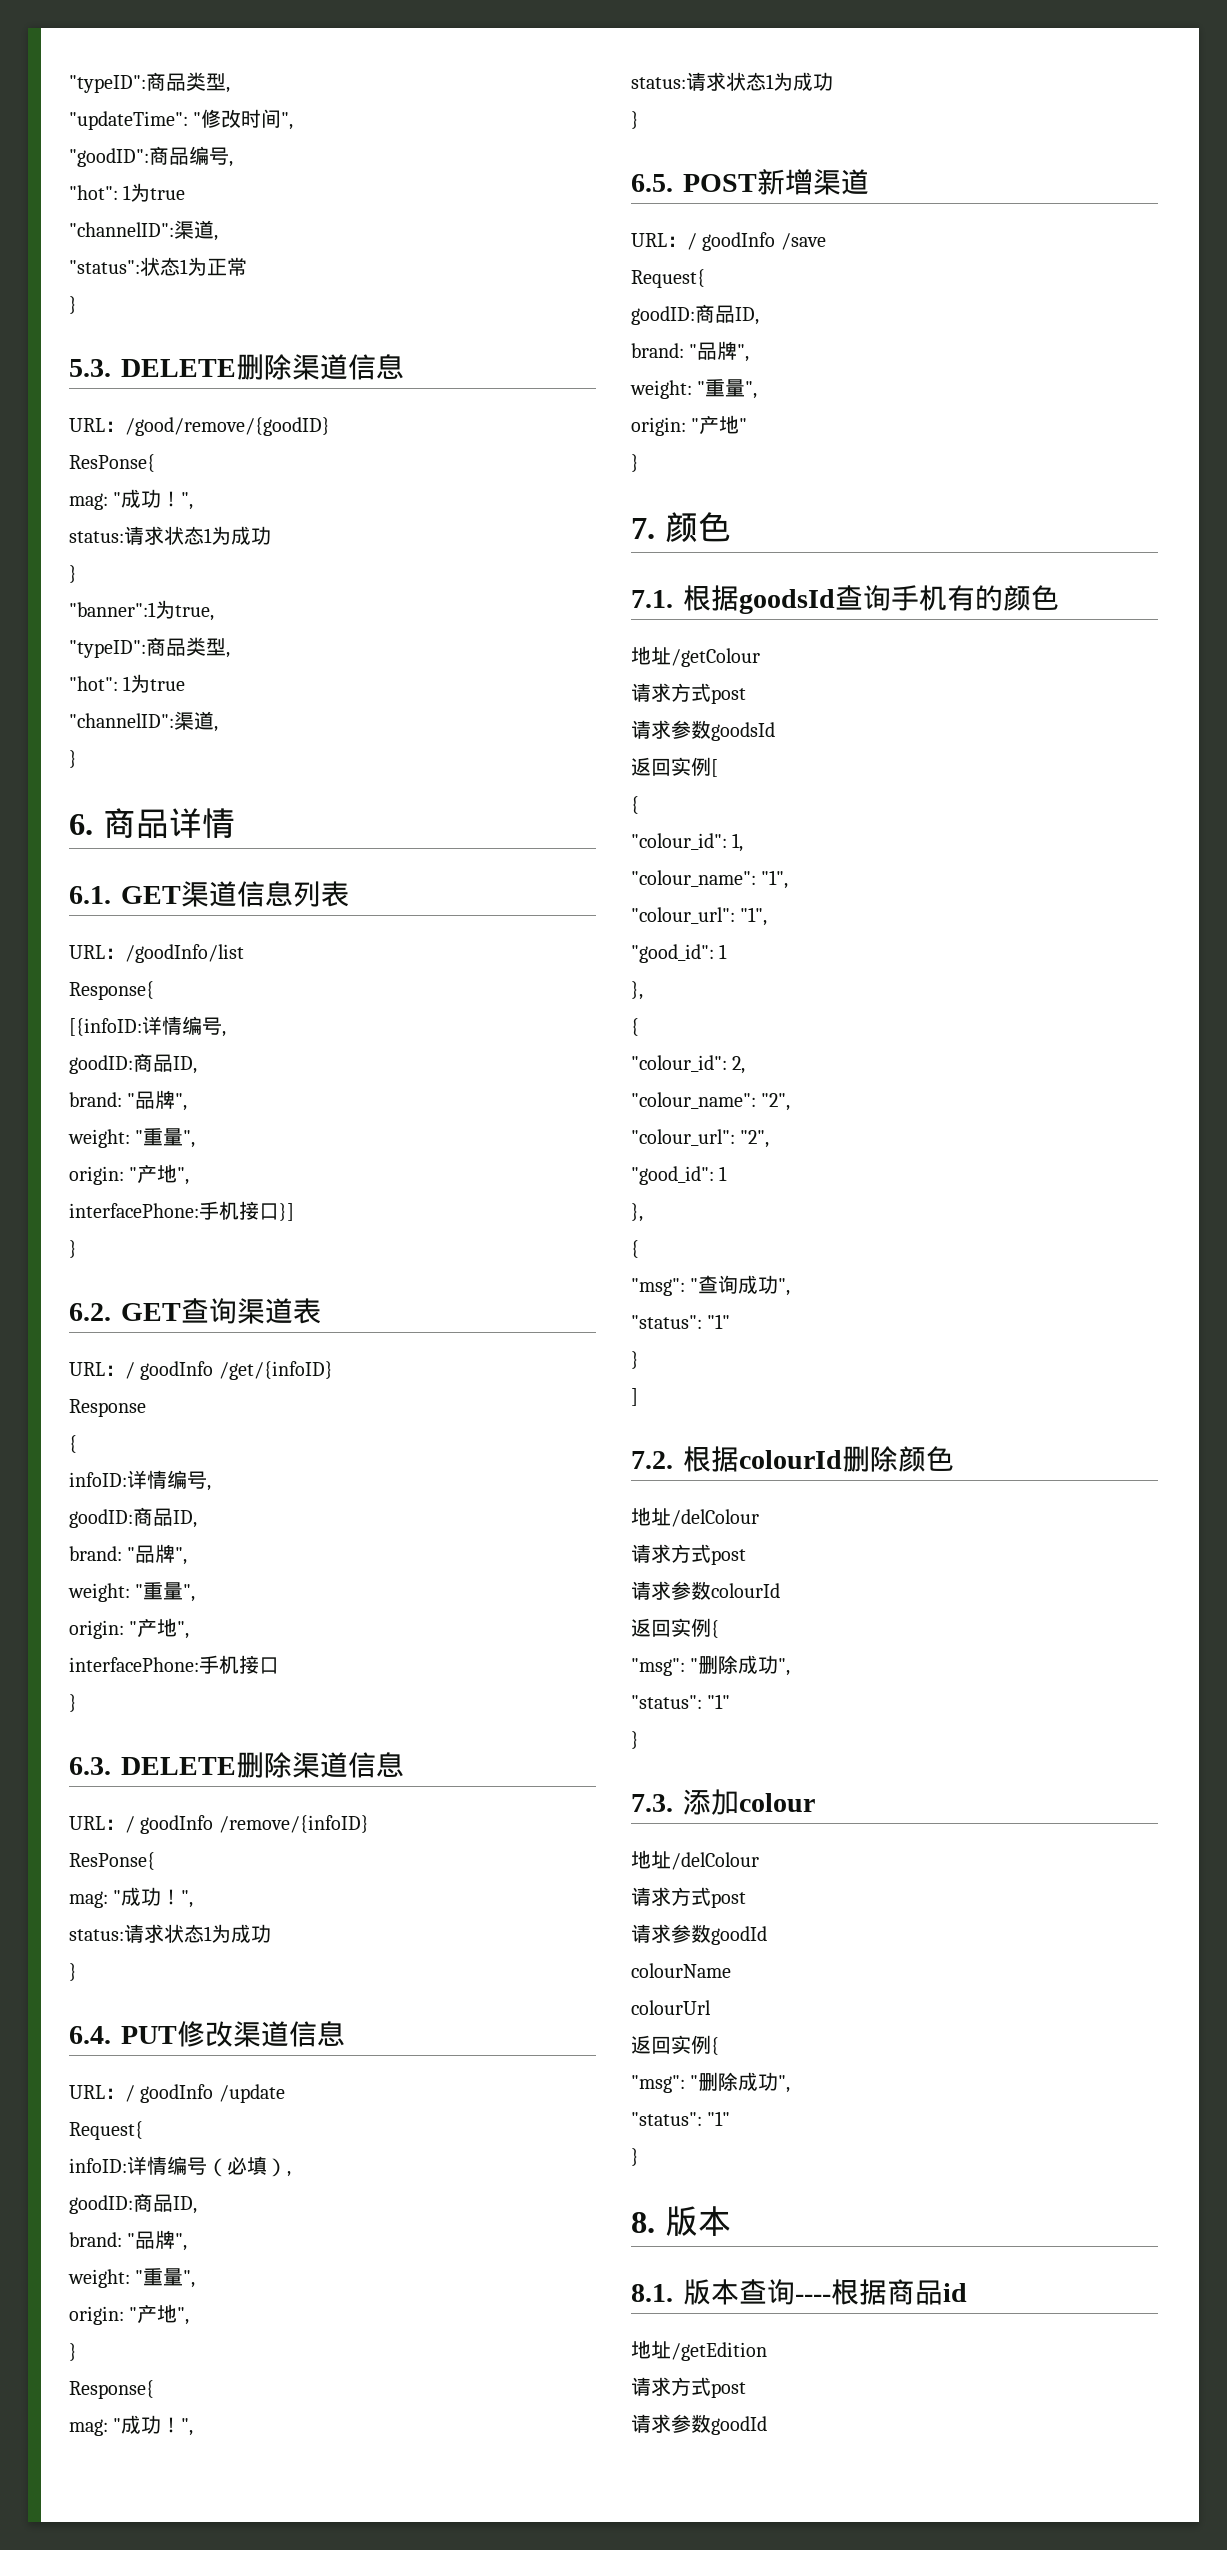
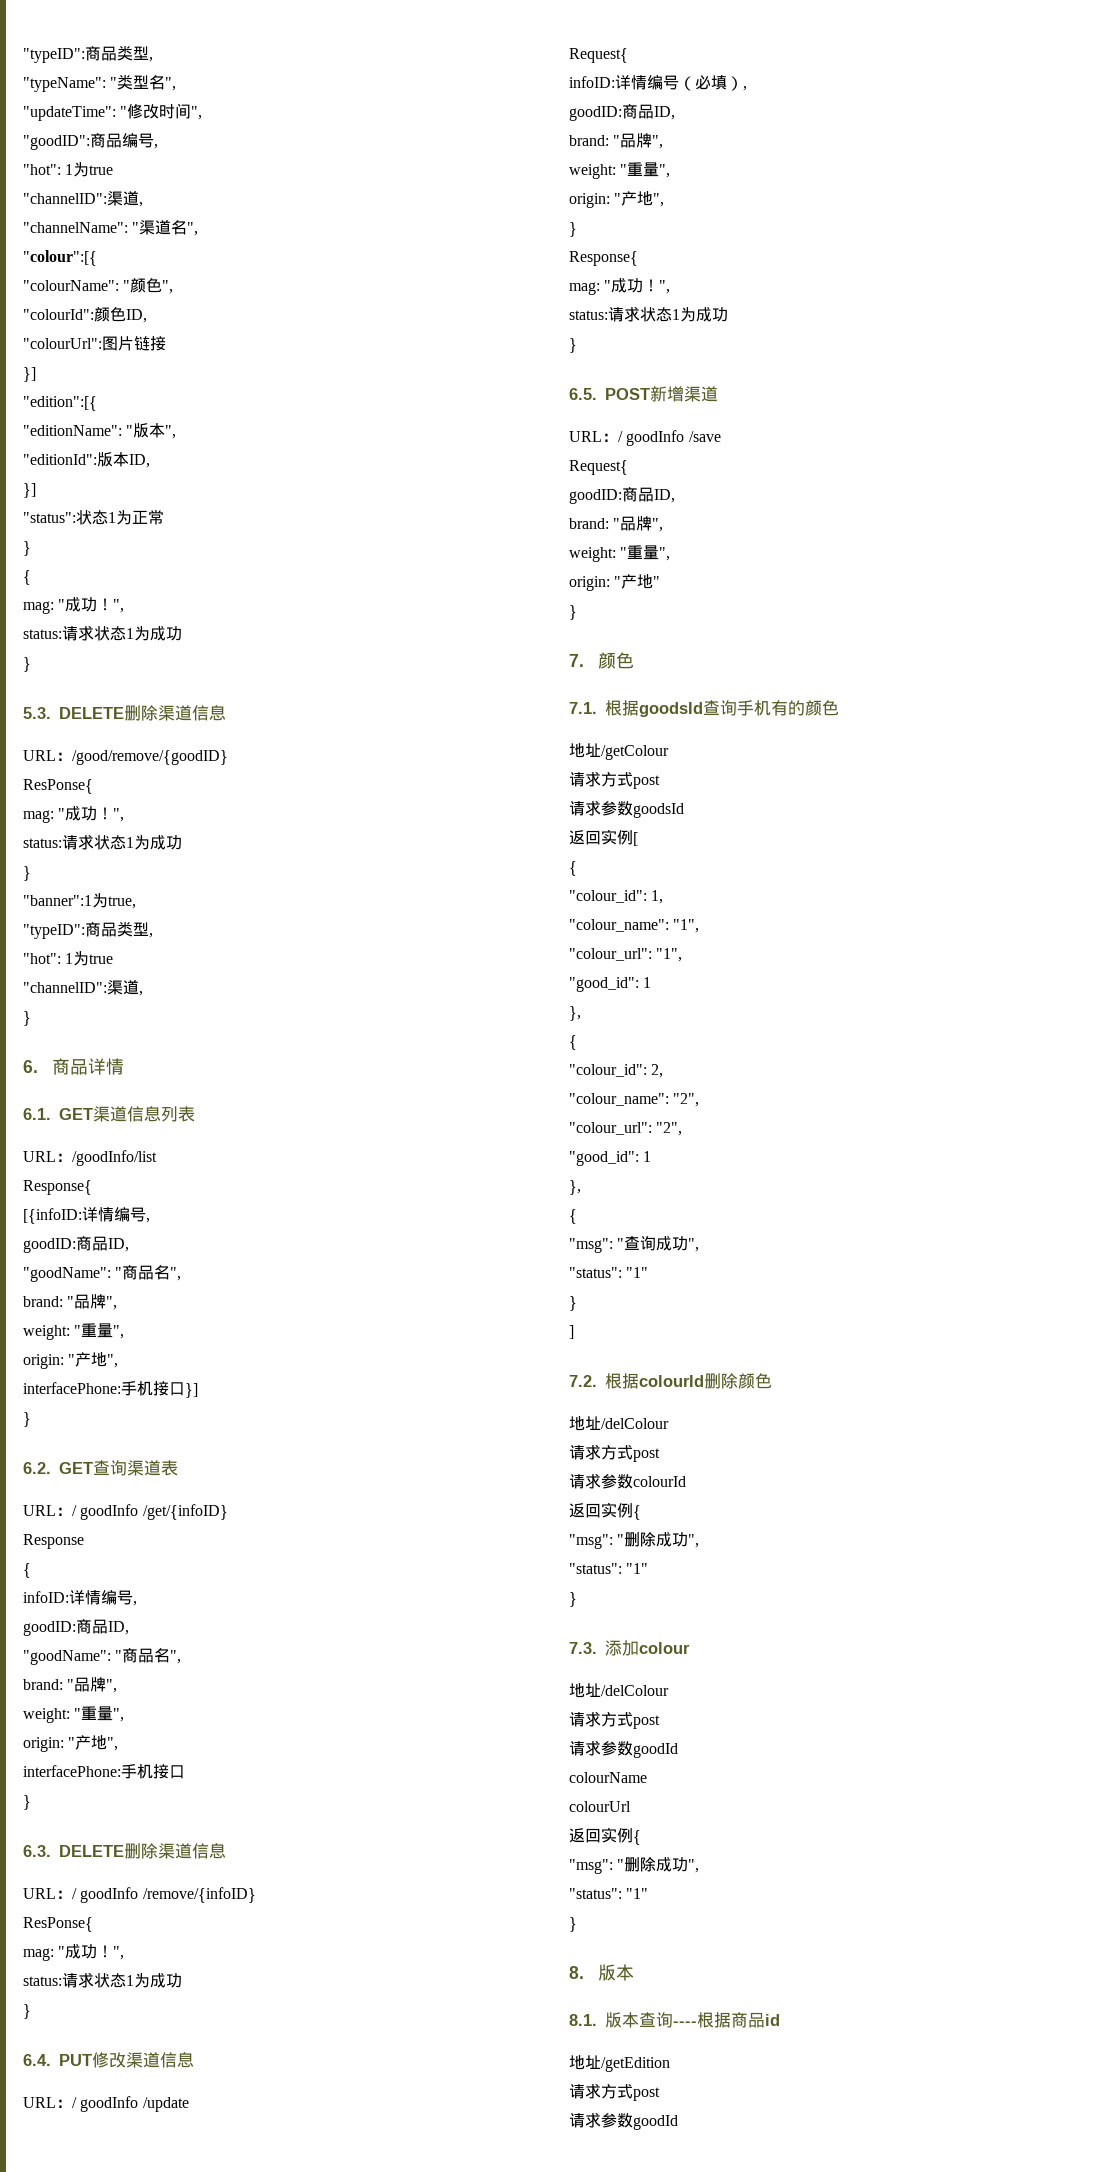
[69,72,230,93] "typeID":商品类型, -> [23,45,153,63] [23,74,177,92] "typeID":商品类型, // "typeName": "类型名",
(218, 238) none -> [23,220,199,236] [23,250,97,266] [23,278,174,294] [23,307,147,323] [23,336,166,351] [23,367,36,382] [23,396,97,411] [23,423,177,439] [23,452,150,468] [23,483,36,498] // "channelName": "渠道名", // "colour":[{ // "colourName": "颜色", // "colourId":颜色ID, // "colourUrl":图片链接 // }] // "edition":[{ // "editionName": "版本", // "editionId":版本ID, // }]
(77, 305) none -> [23,570,31,585] [23,597,125,614] [23,625,182,641] [23,657,31,672] // { // mag: "成功！", // status:请求状态1为成功 // }
(197, 1065) none -> [23,1265,182,1282] // "goodName": "商品名",
(197, 1519) none -> [23,1648,182,1665] // "goodName": "商品名",

